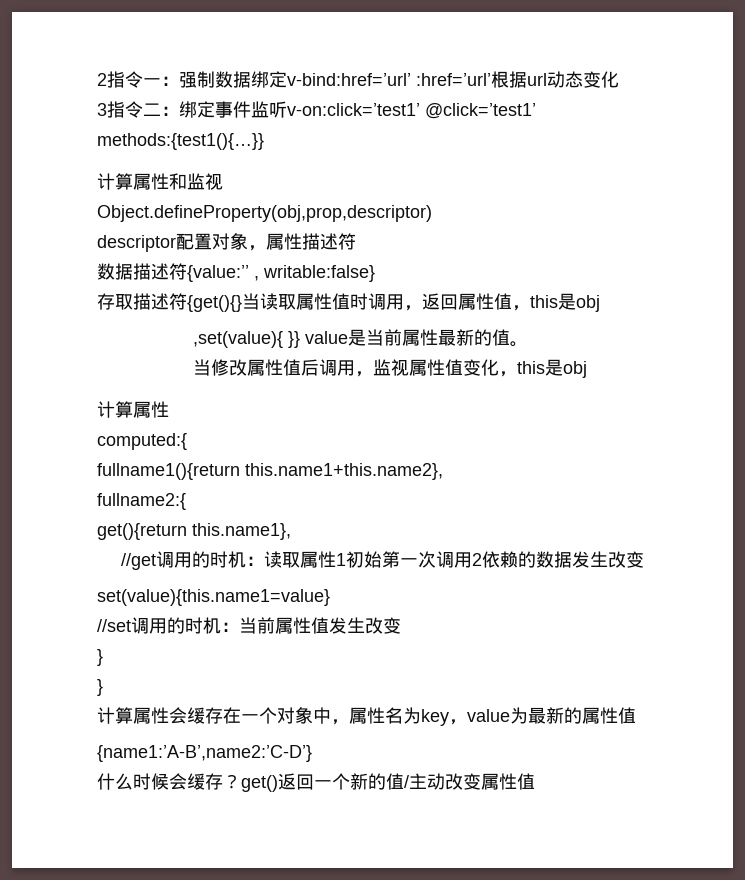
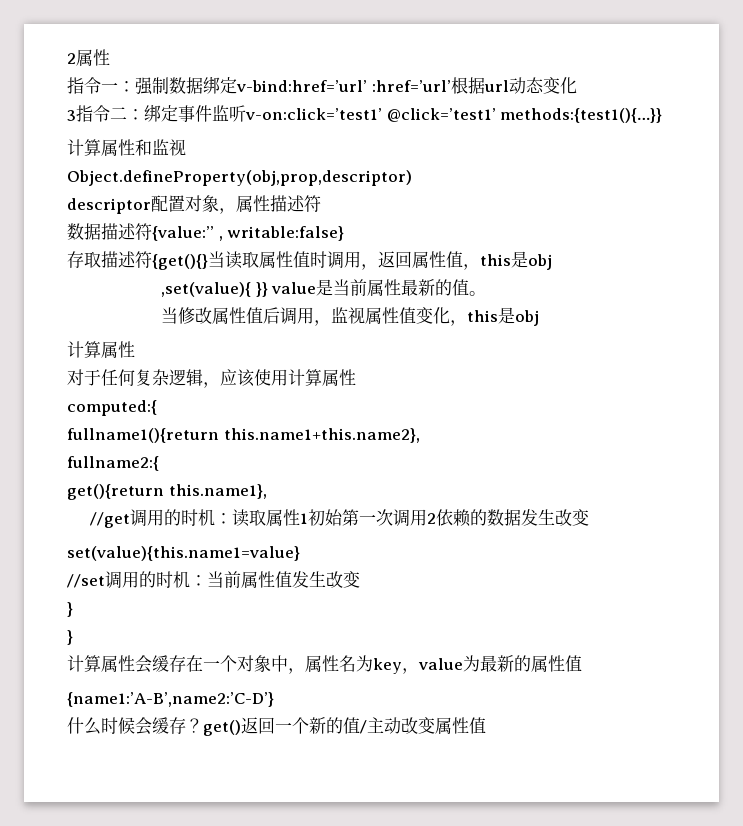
[97,73,107,86] 2 -> [67,49,110,66] 2属性 //
(169, 409) none -> [67,369,356,388] // 对于任何复杂逻辑，应该使用计算属性

